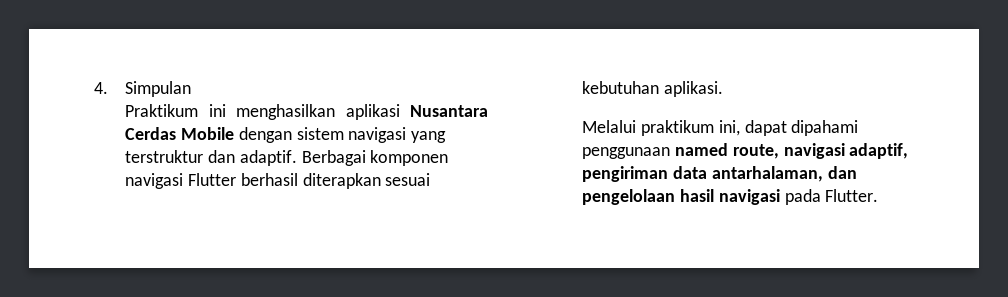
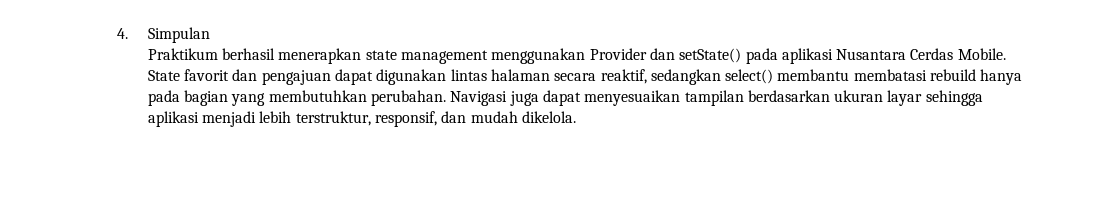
[208,104,488,120] [125,127,447,143] [125,150,449,166] [125,173,431,189] [582,81,724,97] [582,120,859,136] [582,143,909,159] [582,166,857,182] [582,189,879,205] ini menghasilkan aplikasi Nusantara Cerdas Mobile dengan sistem navigasi yang terstruktur dan adaptif. Berbagai komponen navigasi Flutter berhasil diterapkan sesuai kebutuhan aplikasi. // Melalui praktikum ini, dapat dipahami penggunaan named route, navigasi adaptif, pengiriman data antarhalaman, dan pengelolaan hasil navigasi pada Flutter. -> [221,48,1006,64] [147,69,1023,85] [147,90,983,106] [147,111,576,127] berhasil menerapkan state management menggunakan Provider dan setState() pada aplikasi Nusantara Cerdas Mobile. State favorit dan pengajuan dapat digunakan lintas halaman secara reaktif, sedangkan select() membantu membatasi rebuild hanya pada bagian yang membutuhkan perubahan. Navigasi juga dapat menyesuaikan tampilan berdasarkan ukuran layar sehingga aplikasi menjadi lebih terstruktur, responsif, dan mudah dikelola.

